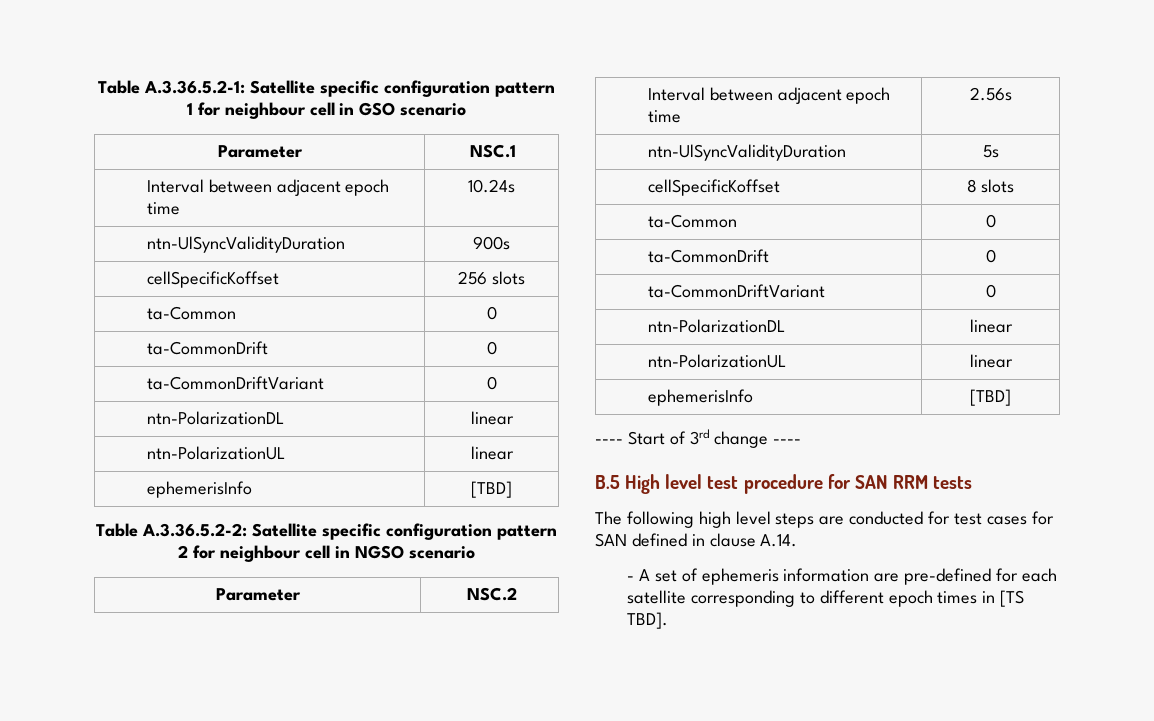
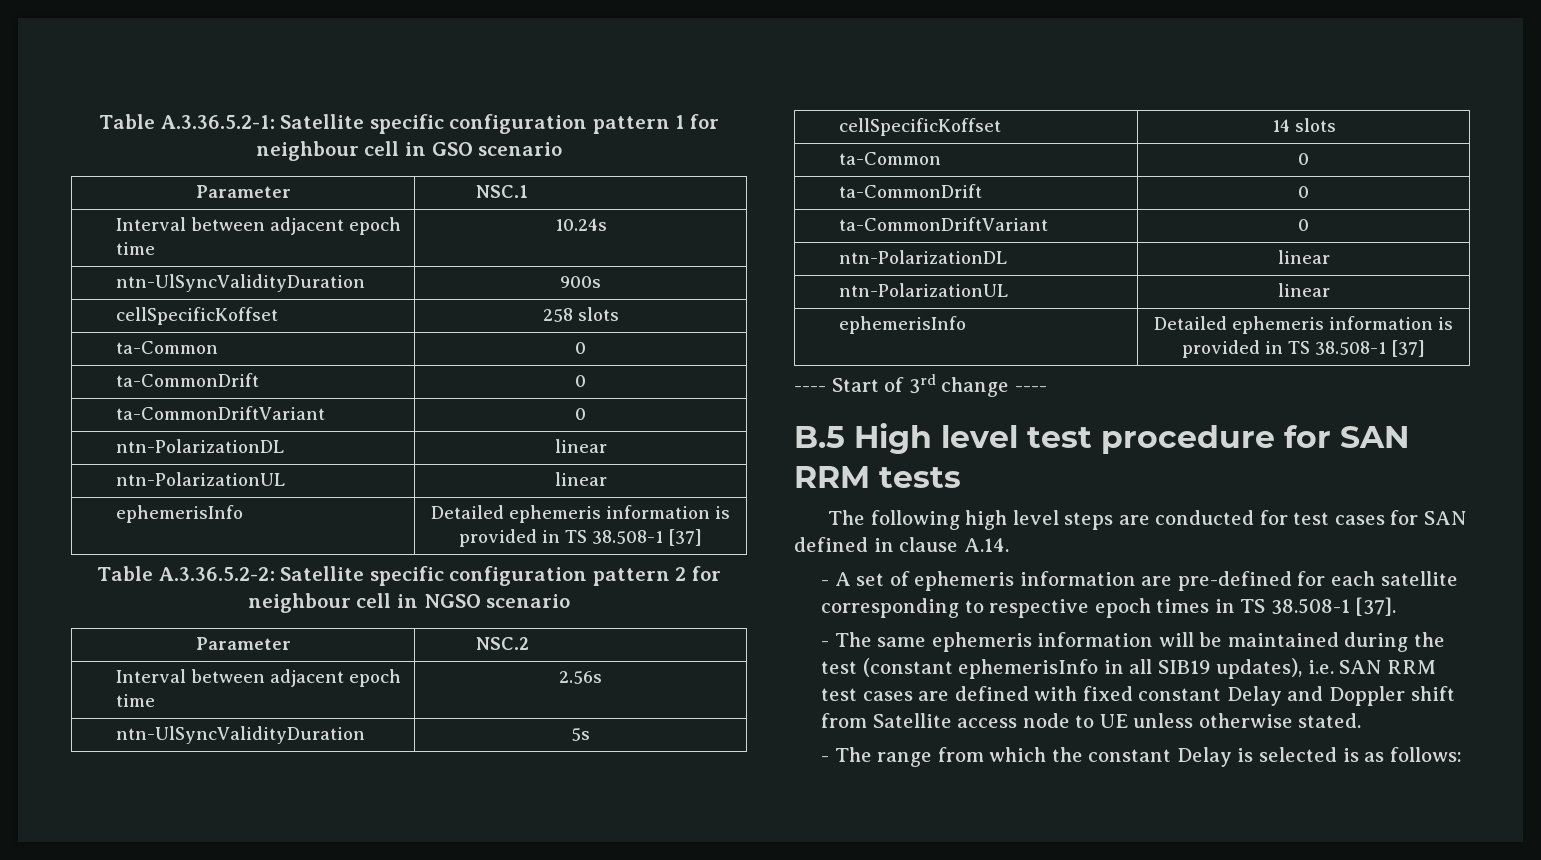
[458,271,488,285] 256 -> [542,308,573,322] 258
[471,481,512,498] [TBD] -> [431,505,730,523] [459,529,702,547] Detailed ephemeris information is provided in TS 38.508-1 [37]
[966,179,977,193] 8 -> [1271,119,1290,132] 14
[970,389,1011,406] [TBD] -> [1154,316,1453,334] [1182,340,1425,358] Detailed ephemeris information is provided in TS 38.508-1 [37]
[819,590,884,604] different -> [989,599,1090,618] respective
[1000,590,1025,607] [627,612,669,629] [TS TBD]. -> [1240,597,1397,616] [821,632,1446,652] [821,658,1437,679] [821,686,1455,706] [821,713,1362,728] [821,747,1462,767] TS 38.508-1 [37]. // - The same ephemeris information will be maintained during the test (constant ephemerisInfo in all SIB19 updates), i.e. SAN RRM test cases are defined with fixed constant Delay and Doppler shift from Satellite access node to UE unless otherwise stated. // - The range from which the constant Delay is selected is as follows:

